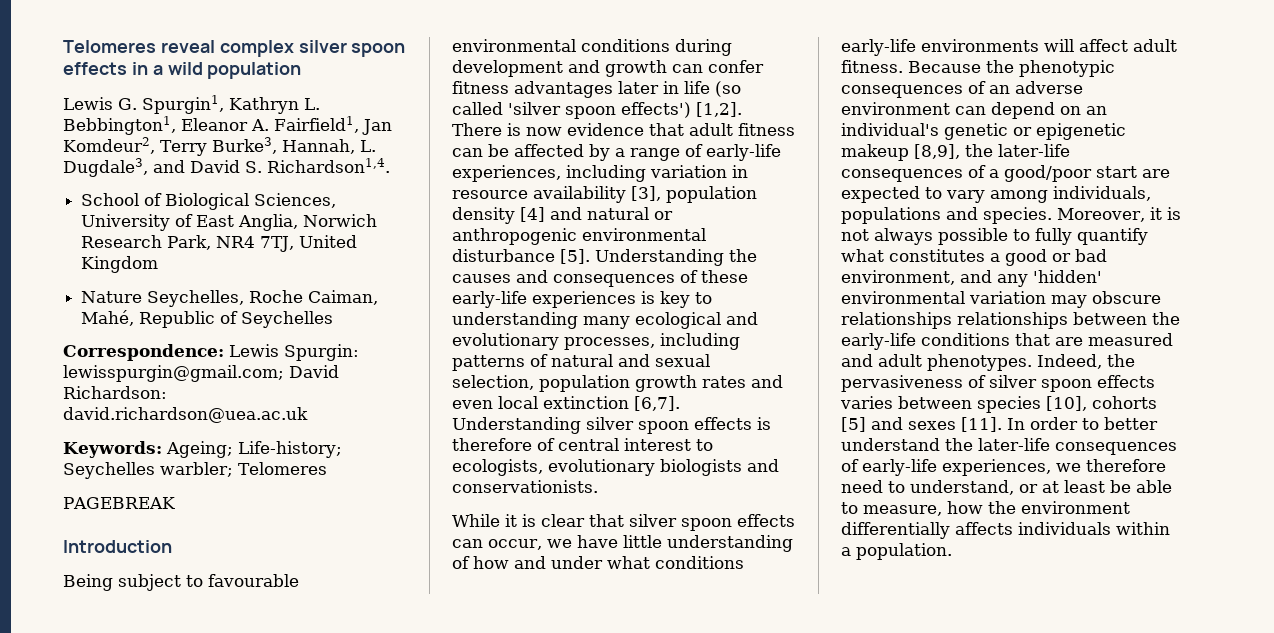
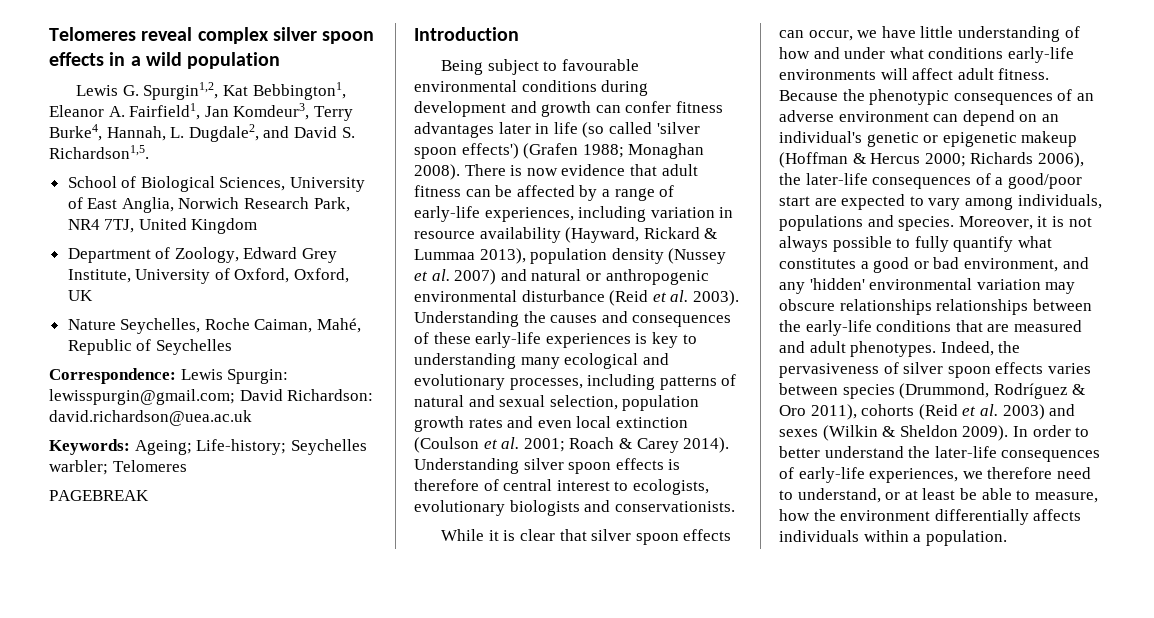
[142,95,320,114] Spurgin1, Kathryn L. -> [143,82,248,100] Spurgin1,2, Kat
[63,137,277,156] Komdeur2, Terry Burke3, -> [233,103,353,121] [49,124,102,141] Komdeur3, Terry Burke4,
[63,158,148,177] Dugdale3, -> [188,124,259,142] Dugdale2,
[267,158,390,173] Richardson1,4. -> [49,145,149,159] Richardson1,5.
(159, 264) none -> [67,247,338,263] [67,268,350,284] [67,290,93,301] // Department of Zoology, Edward Grey Institute, University of Oxford, Oxford, UK
[696,102,742,117] [1,2]. -> [523,143,705,159] [414,164,460,180] (Grafen 1988; Monaghan 2008).
[631,186,757,203] [452,207,545,224] [3], population density [4] -> [565,227,718,243] [414,248,727,264] [414,269,497,285] (Hayward, Rickard & Lummaa 2013), population density (Nussey et al. 2007)
[560,249,590,264] [5]. -> [609,290,739,306] (Reid et al. 2003).
[634,396,680,411] [6,7]. -> [414,437,730,453] (Coulson et al. 2001; Roach & Carey 2014).
[914,144,960,159] [8,9], -> [779,152,1084,168] (Hoffman & Hercus 2000; Richards 2006),
[1046,396,1157,411] [841,417,1002,432] [10], cohorts [5] and sexes [11]. -> [899,383,1086,399] [779,404,1076,420] [779,425,1009,441] (Drummond, Rodríguez & Oro 2011), cohorts (Reid et al. 2003) and sexes (Wilkin & Sheldon 2009).

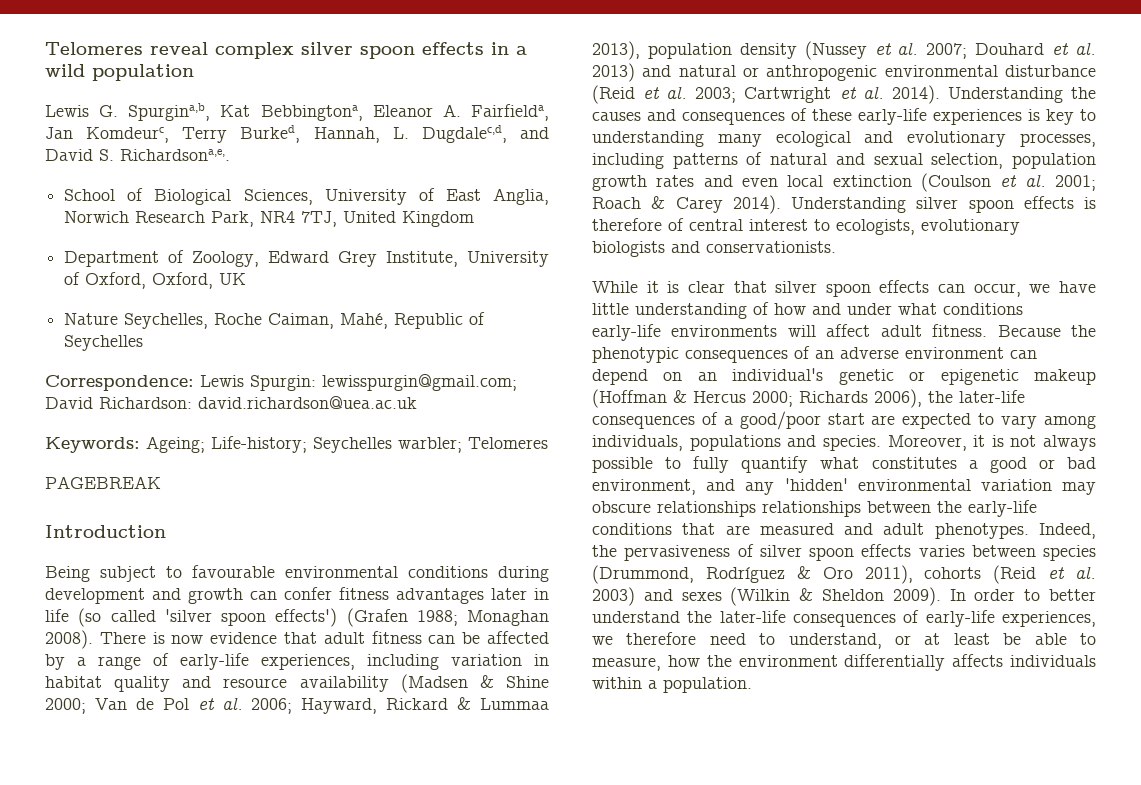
[143,82,346,100] [49,103,353,121] [49,124,102,141] Spurgin1,2, Kat Bebbington1, Eleanor A. Fairfield1, Jan Komdeur3, Terry Burke4, -> [128,103,549,121] [45,125,301,143] Spurgina,b, Kat Bebbingtona, Eleanor A. Fairfielda, Jan Komdeurc, Terry Burked,
[188,124,259,142] Dugdale2, -> [421,125,507,143] Dugdalec,d,
[49,145,149,159] Richardson1,5. -> [120,149,230,161] Richardsona,e,.
[414,227,640,243] resource availability (Hayward, -> [45,674,549,693] [45,697,378,714] habitat quality and resource availability (Madsen & Shine 2000; Van de Pol et al. 2006; Hayward,
[454,269,497,285] 2007) -> [926,42,1096,59] [592,63,635,82] 2007; Douhard et al. 2013)
[692,290,739,306] 2003). -> [695,85,940,104] 2003; Cartwright et al. 2014).

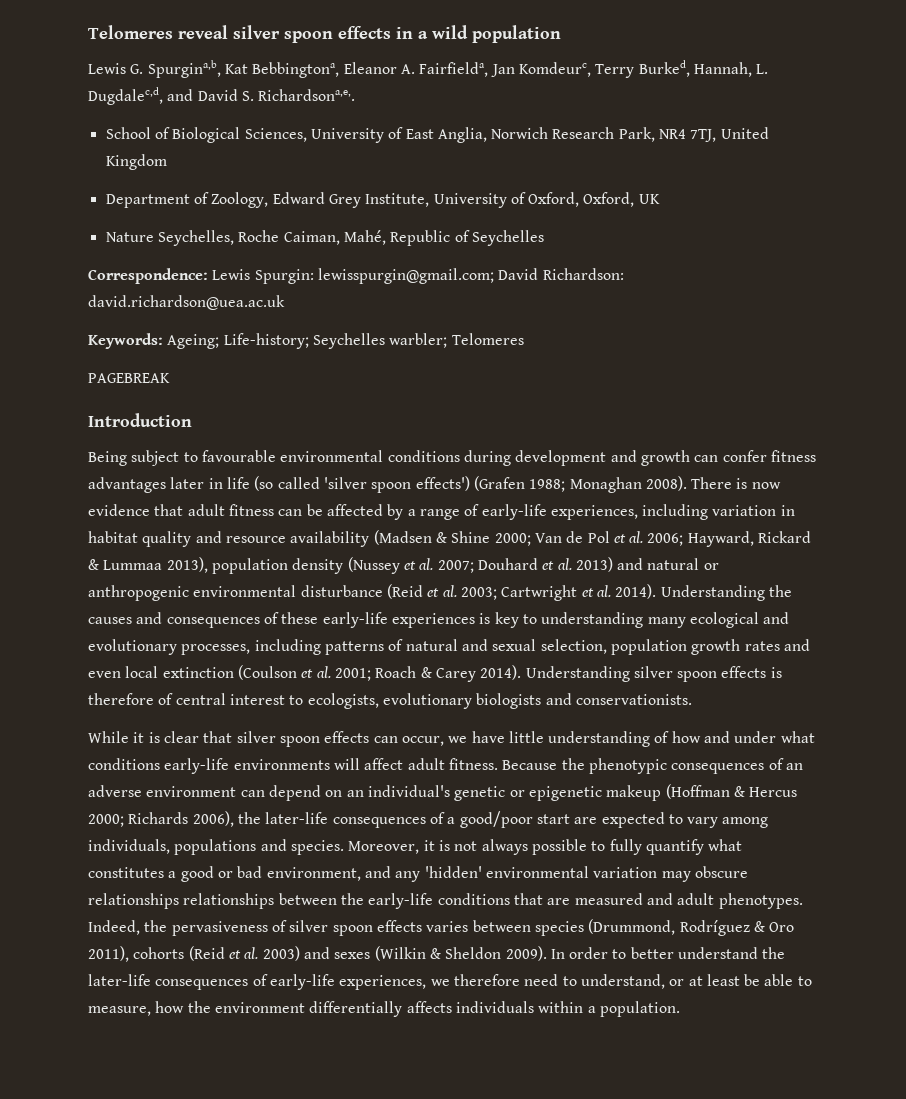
[215,42,294,59] complex -> (228, 32) none

